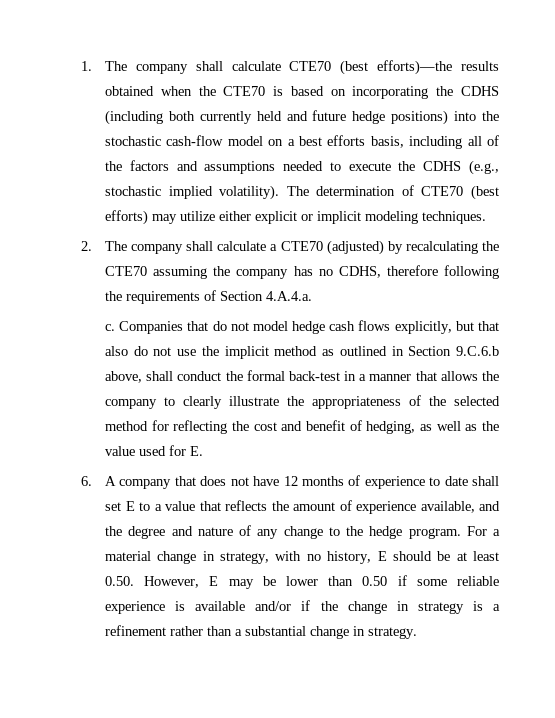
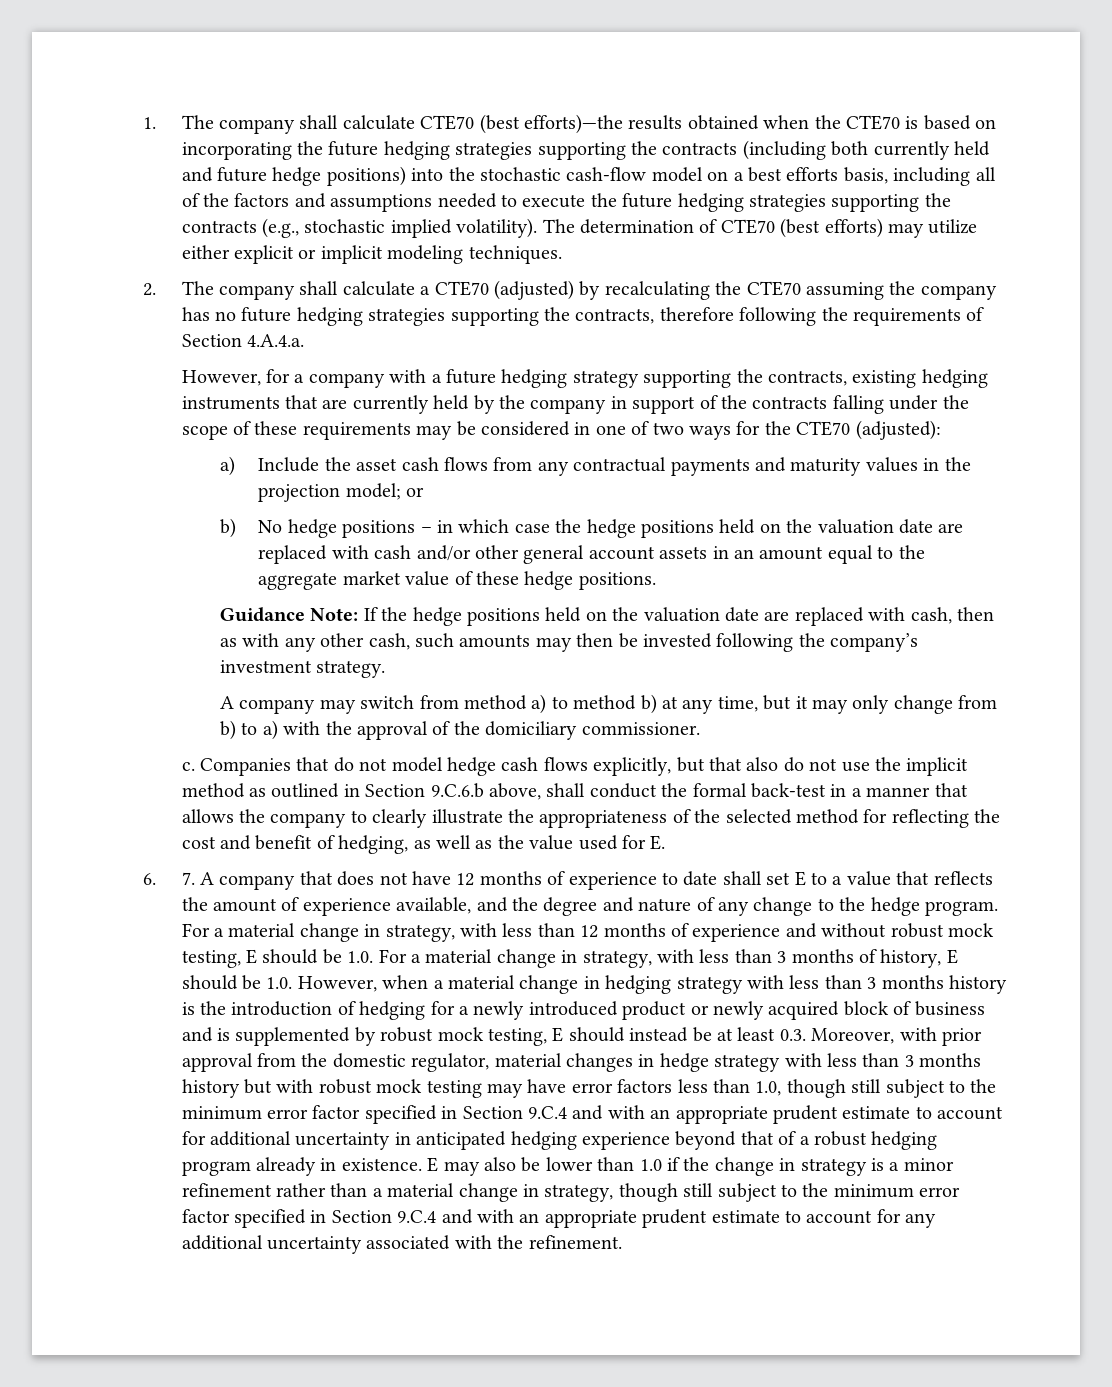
[461,86,500,96] CDHS -> [328,141,738,160] future hedging strategies supporting the contracts
[423,161,462,171] CDHS -> [622,193,951,212] [181,220,257,233] future hedging strategies supporting the contracts
[338,266,381,278] CDHS, -> [241,307,655,326] future hedging strategies supporting the contracts,
(312, 296) none -> [181,369,988,388] [181,395,969,414] [181,420,941,440] [220,456,971,476] [258,483,425,502] [220,518,964,538] [258,545,925,564] [258,571,656,590] [220,607,995,626] [220,633,919,652] [220,660,386,678] [220,694,998,714] [220,720,700,740] // However, for a company with a future hedging strategy supporting the contracts, existing hedging instruments that are currently held by the company in support of the contracts falling under the scope of these requirements may be considered in one of two ways for the CTE70 (adjusted): // a) Include the asset cash flows from any contractual payments and maturity values in the projection model; or // b) No hedge positions – in which case the hedge positions held on the valuation date are replaced with cash and/or other general account assets in an amount equal to the aggregate market value of these hedge positions. // Guidance Note: If the hedge positions held on the valuation date are replaced with cash, then as with any other cash, such amounts may then be invested following the company’s investment strategy. // A company may switch from method a) to method b) at any time, but it may only change from b) to a) with the approval of the domiciliary commissioner.
(92, 481) none -> [181,872,195,885] 7.
[306,551,500,564] [104,576,200,588] no history, E should be at least 0.50. However, -> [502,923,995,942] [181,949,958,968] [181,975,1008,994] [181,1001,985,1020] [181,1027,983,1046] [181,1053,982,1072] [181,1079,997,1098] [181,1105,1004,1124] [181,1131,938,1150] [181,1157,422,1176] less than 12 months of experience and without robust mock testing, E should be 1.0. For a material change in strategy, with less than 3 months of history, E should be 1.0. However, when a material change in hedging strategy with less than 3 months history is the introduction of hedging for a newly introduced product or newly acquired block of business and is supplemented by robust mock testing, E should instead be at least 0.3. Moreover, with prior approval from the domestic regulator, material changes in hedge strategy with less than 3 months history but with robust mock testing may have error factors less than 1.0, though still subject to the minimum error factor specified in Section 9.C.4 and with an appropriate prudent estimate to account for additional uncertainty in anticipated hedging experience beyond that of a robust hedging program already in existence.
(254, 584) none -> [484,1157,517,1171] also
[362,575,500,586] [104,601,292,614] 0.50 if some reliable experience is available and/or -> [639,1159,662,1171] 1.0
(501, 607) none -> [903,1158,954,1171] minor
[244,626,417,639] substantial change in strategy. -> [387,1183,961,1202] [181,1209,937,1228] [181,1235,622,1254] material change in strategy, though still subject to the minimum error factor specified in Section 9.C.4 and with an appropriate prudent estimate to account for any additional uncertainty associated with the refinement.

